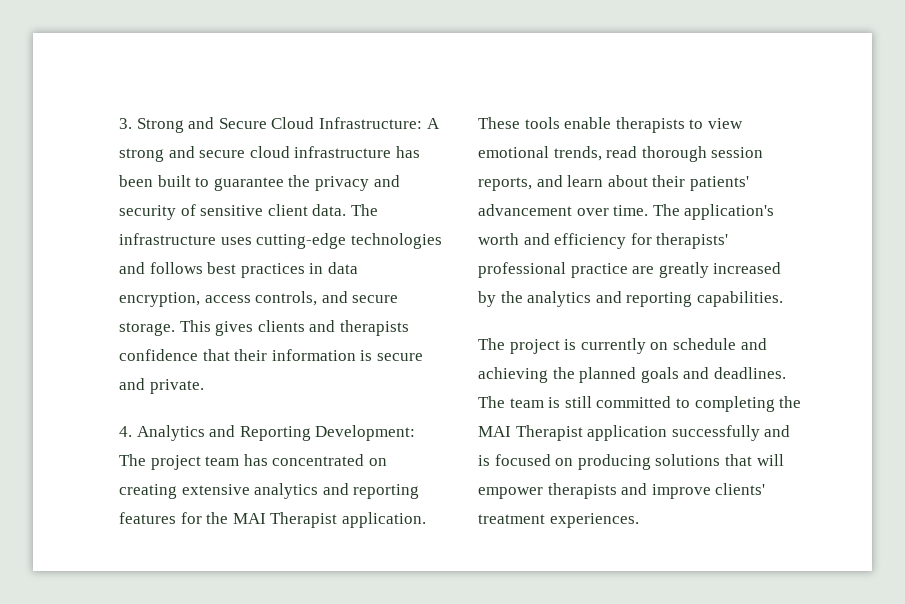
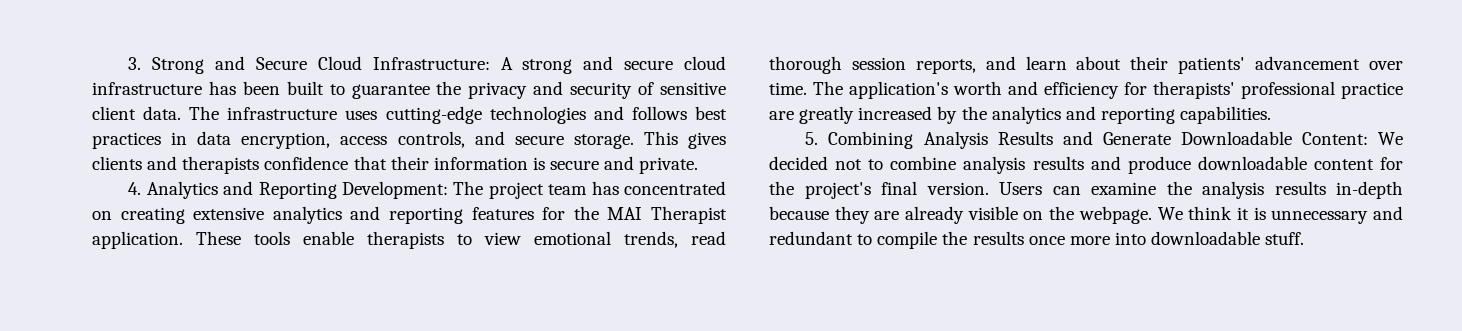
[478,338,767,354] [478,367,786,383] [478,396,802,412] [478,425,791,441] [478,454,784,470] [478,483,766,499] [478,513,639,528] The project is currently on schedule and achieving the planned goals and deadlines. The team is still committed to completing the MAI Therapist application successfully and is focused on producing solutions that will empower therapists and improve clients' treatment experiences. -> [805,131,1403,149] [769,156,1403,174] [769,181,1403,199] [769,206,1403,224] [769,231,1305,249] 5. Combining Analysis Results and Generate Downloadable Content: We decided not to combine analysis results and produce downloadable content for the project's final version. Users can examine the analysis results in-depth because they are already visible on the webpage. We think it is unnecessary and redundant to compile the results once more into downloadable stuff.

